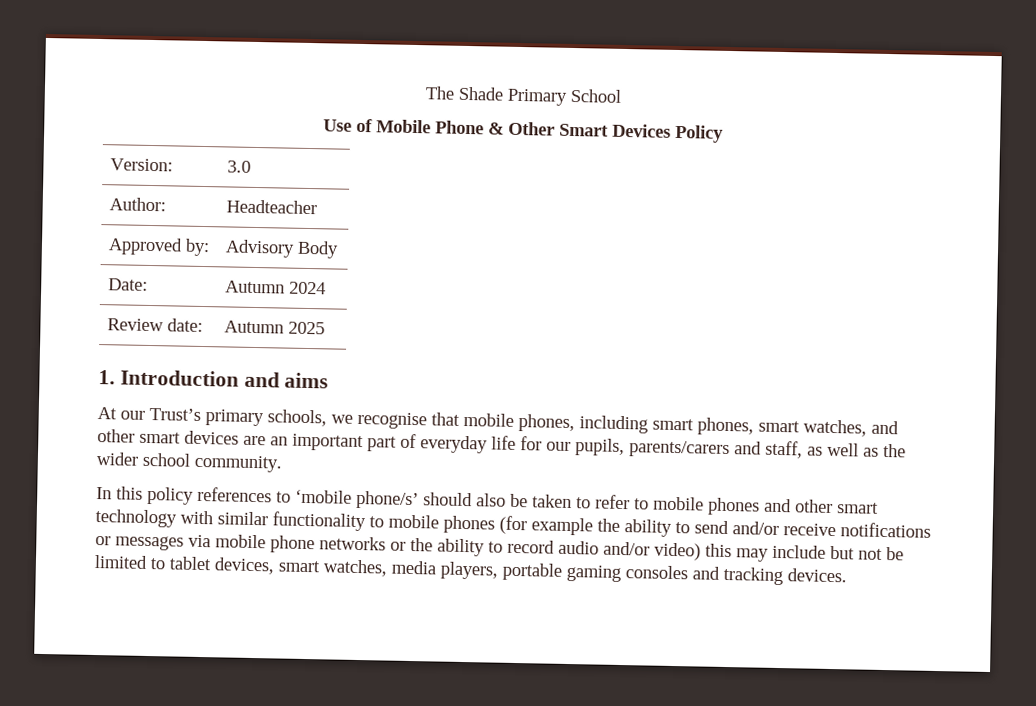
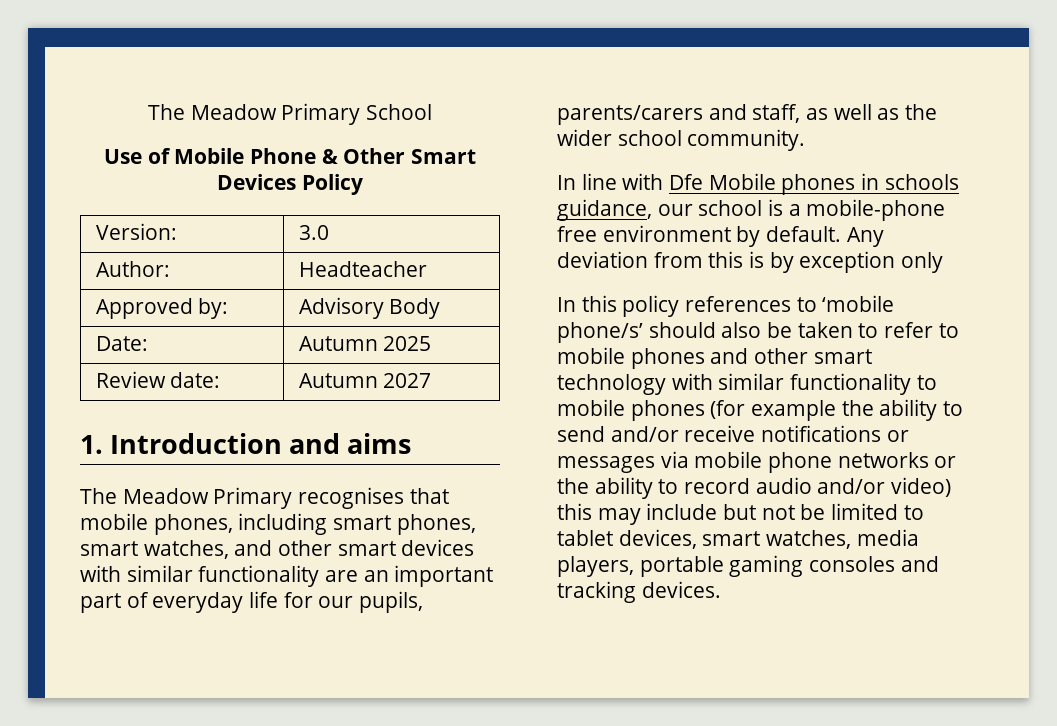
[424,86,504,101] The Shade -> [147,104,277,120] The Meadow
[288,281,326,295] 2024 -> [383,336,432,351] 2025
[287,321,325,335] 2025 -> [383,373,432,388] 2027
[97,407,427,430] At our Trust’s primary schools, we recognise -> [80,487,405,509] The Meadow Primary recognises
(239, 437) none -> [80,565,320,587] with similar functionality
(282, 463) none -> [557,173,959,195] [557,199,946,221] [557,225,884,247] [557,251,944,273] // In line with Dfe Mobile phones in schools guidance, our school is a mobile-phone free environment by default. Any deviation from this is by exception only

